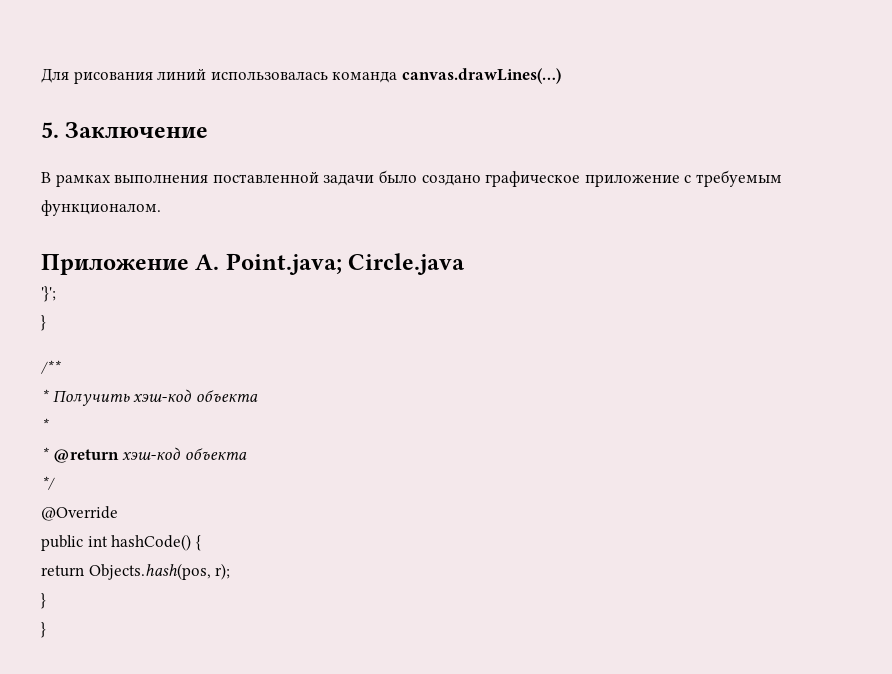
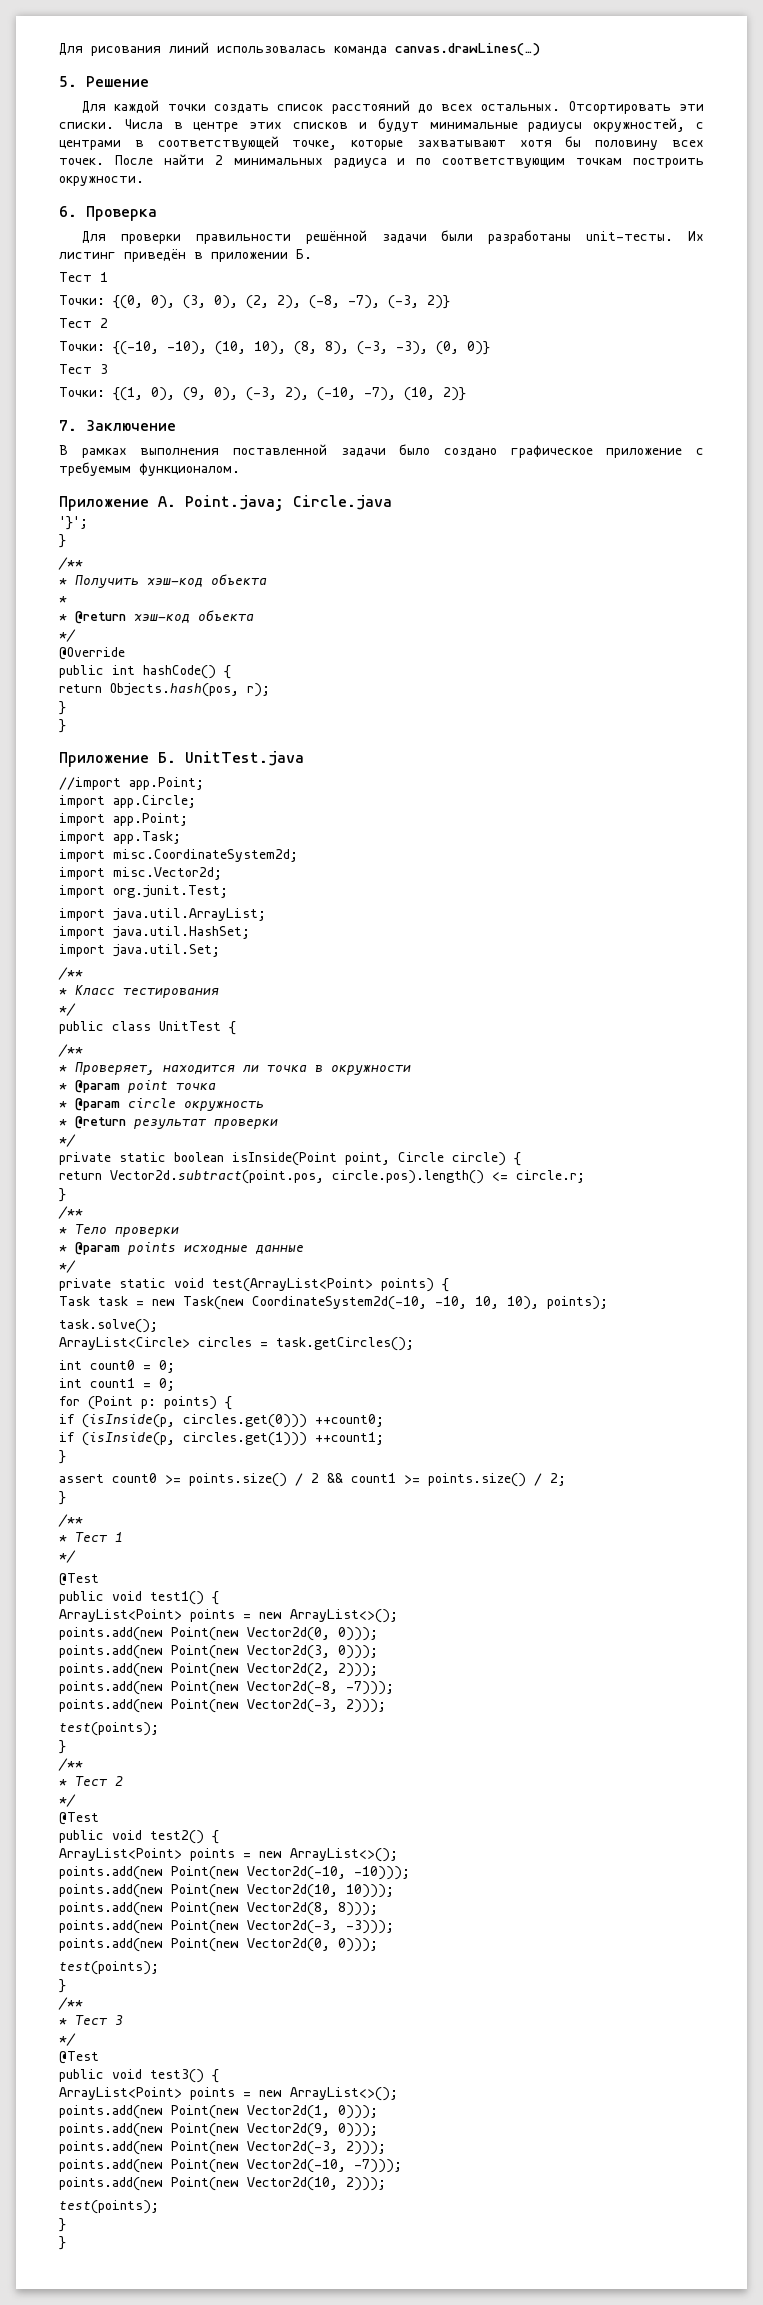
(59, 130) none -> [86,76,149,87] [82,100,705,114] [59,118,704,132] [59,136,704,150] [59,154,704,168] [59,176,144,186] [59,206,157,221] [82,230,704,244] [59,249,312,262] [59,272,108,282] [59,295,450,309] [59,318,108,328] [59,341,490,355] [59,364,108,374] [59,387,466,401] [59,420,77,431] Решение // Для каждой точки создать список расстояний до всех остальных. Отсортировать эти списки. Числа в центре этих списков и будут минимальные радиусы окружностей, с центрами в соответствующей точке, которые захватывают хотя бы половину всех точек. После найти 2 минимальных радиуса и по соответствующим точкам построить окружности. // 6. Проверка // Для проверки правильности решённой задачи были разработаны unit-тесты. Их листинг приведён в приложении Б. // Тест 1 // Точки: {(0, 0), (3, 0), (2, 2), (-8, -7), (-3, 2)} // Тест 2 // Точки: {(-10, -10), (10, 10), (8, 8), (-3, -3), (0, 0)} // Тест 3 // Точки: {(1, 0), (9, 0), (-3, 2), (-10, -7), (10, 2)} // 7.
(46, 630) none -> [59,751,304,767] [59,777,204,790] [59,795,196,808] [59,813,188,826] [59,831,181,844] [59,849,298,862] [59,867,222,880] [59,885,228,898] [59,908,266,921] [59,926,250,939] [59,944,220,957] [58,967,83,980] [59,985,219,998] [59,1003,76,1016] [59,1021,236,1035] [58,1044,83,1057] [59,1062,411,1075] [59,1080,216,1093] [59,1098,264,1111] [59,1116,278,1129] [59,1134,76,1147] [59,1152,521,1166] [59,1170,585,1184] [59,1188,66,1202] [58,1206,83,1219] [59,1224,179,1237] [59,1242,304,1255] [59,1260,76,1273] [59,1278,449,1292] [59,1296,608,1310] [59,1319,158,1333] [59,1337,414,1351] [59,1360,175,1373] [59,1378,175,1391] [59,1396,232,1410] [59,1414,384,1428] [59,1432,384,1446] [59,1450,66,1464] [59,1473,566,1487] [59,1491,66,1505] [58,1514,83,1527] [59,1532,123,1542] [59,1550,76,1563] [59,1573,99,1586] [59,1591,219,1605] [59,1609,398,1623] [59,1627,378,1641] [59,1645,378,1659] [59,1663,378,1677] [59,1681,394,1695] [59,1699,386,1713] [59,1722,159,1736] [59,1740,66,1754] [58,1758,83,1771] [59,1776,123,1786] [59,1794,76,1807] [59,1812,99,1825] [59,1830,219,1844] [59,1848,398,1862] [59,1866,410,1880] [59,1884,394,1898] [59,1902,378,1916] [59,1920,394,1934] [59,1938,378,1952] [59,1961,159,1975] [59,1979,66,1993] [58,1997,83,2010] [59,2015,123,2025] [59,2033,76,2046] [59,2051,99,2064] [59,2069,219,2083] [59,2087,398,2101] [59,2105,378,2119] [59,2123,378,2137] [59,2141,386,2155] [59,2159,402,2173] [59,2177,386,2191] [59,2200,159,2214] [59,2218,66,2232] [59,2236,66,2250] // Приложение Б. UnitTest.java // //import app.Point; // import app.Circle; // import app.Point; // import app.Task; // import misc.CoordinateSystem2d; // import misc.Vector2d; // import org.junit.Test; // import java.util.ArrayList; // import java.util.HashSet; // import java.util.Set; // /** // * Класс тестирования // */ // public class UnitTest { // /** // * Проверяет, находится ли точка в окружности // * @param point точка // * @param circle окружность // * @return результат проверки // */ // private static boolean isInside(Point point, Circle circle) { // return Vector2d.subtract(point.pos, circle.pos).length() <= circle.r; // } // /** // * Тело проверки // * @param points исходные данные // */ // private static void test(ArrayList<Point> points) { // Task task = new Task(new CoordinateSystem2d(-10, -10, 10, 10), points); // task.solve(); // ArrayList<Circle> circles = task.getCircles(); // int count0 = 0; // int count1 = 0; // for (Point p: points) { // if (isInside(p, circles.get(0))) ++count0; // if (isInside(p, circles.get(1))) ++count1; // } // assert count0 >= points.size() / 2 && count1 >= points.size() / 2; // } // /** // * Тест 1 // */ // @Test // public void test1() { // ArrayList<Point> points = new ArrayList<>(); // points.add(new Point(new Vector2d(0, 0))); // points.add(new Point(new Vector2d(3, 0))); // points.add(new Point(new Vector2d(2, 2))); // points.add(new Point(new Vector2d(-8, -7))); // points.add(new Point(new Vector2d(-3, 2))); // test(points); // } // /** // * Тест 2 // */ // @Test // public void test2() { // ArrayList<Point> points = new ArrayList<>(); // points.add(new Point(new Vector2d(-10, -10))); // points.add(new Point(new Vector2d(10, 10))); // points.add(new Point(new Vector2d(8, 8))); // points.add(new Point(new Vector2d(-3, -3))); // points.add(new Point(new Vector2d(0, 0))); // test(points); // } // /** // * Тест 3 // */ // @Test // public void test3() { // ArrayList<Point> points = new ArrayList<>(); // points.add(new Point(new Vector2d(1, 0))); // points.add(new Point(new Vector2d(9, 0))); // points.add(new Point(new Vector2d(-3, 2))); // points.add(new Point(new Vector2d(-10, -7))); // points.add(new Point(new Vector2d(10, 2))); // test(points); // } // }

